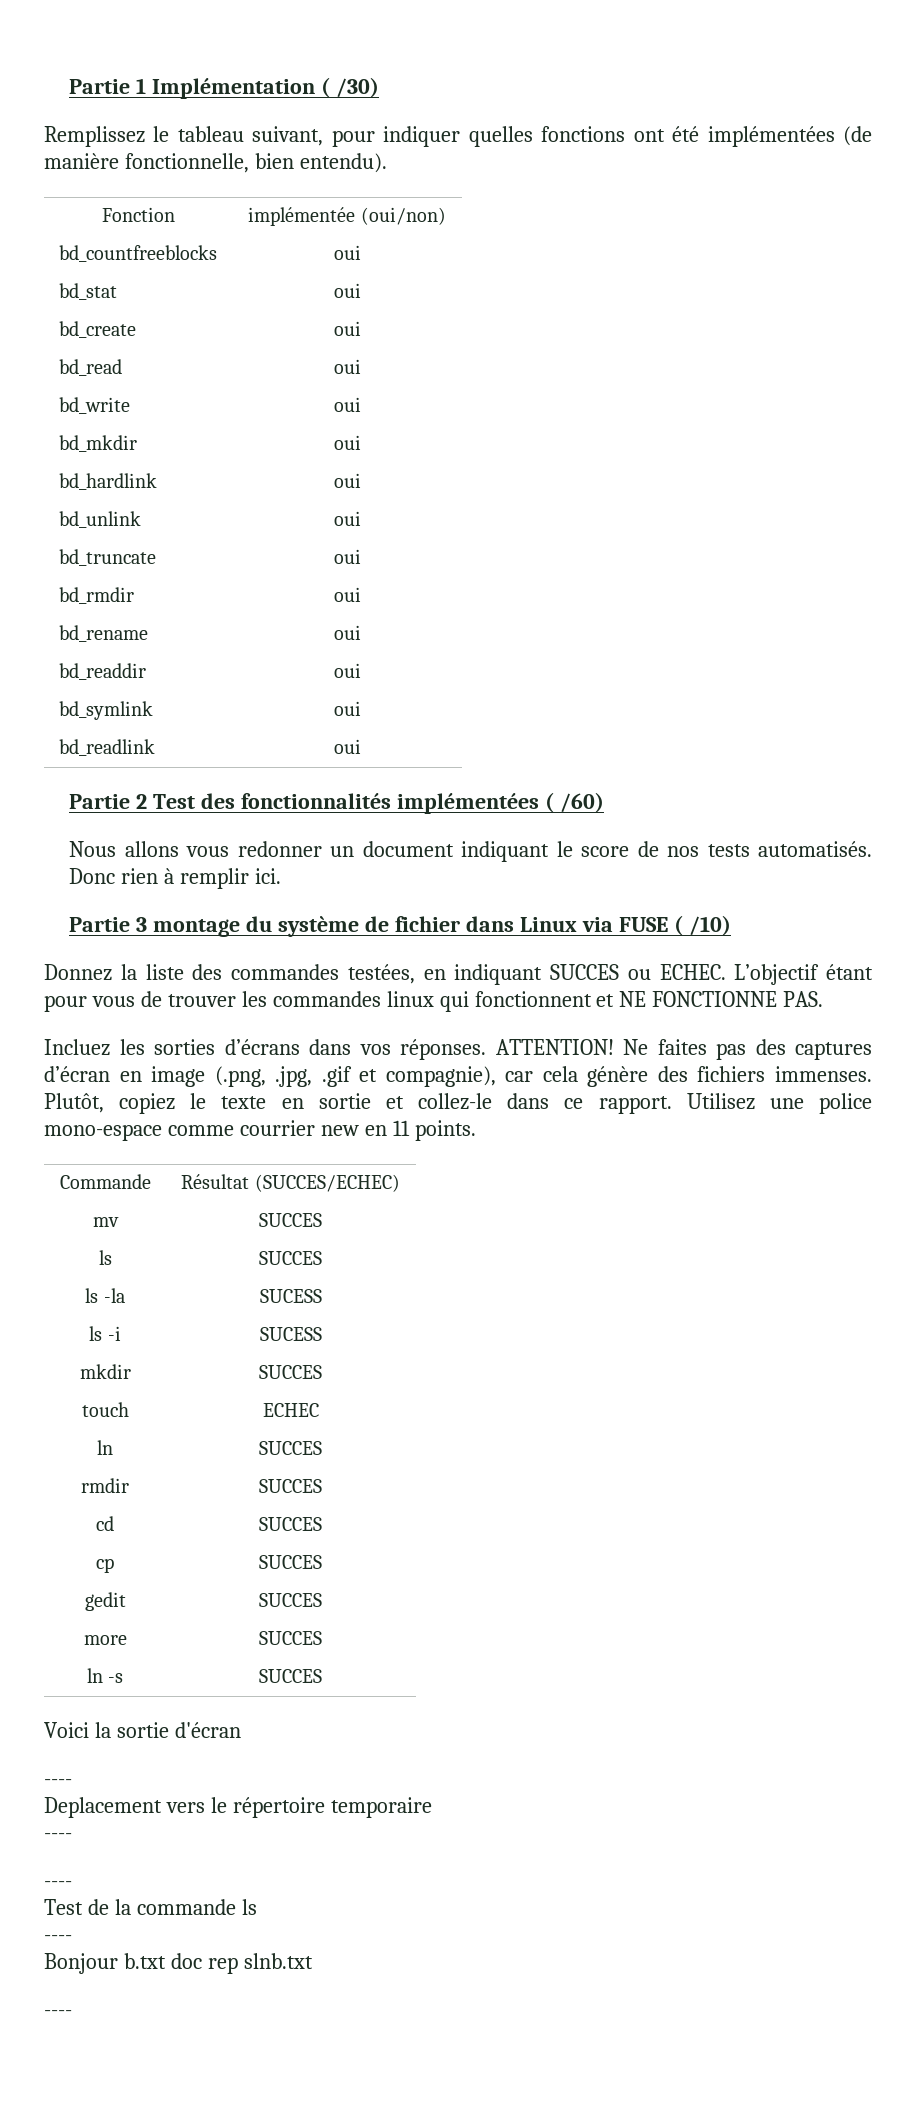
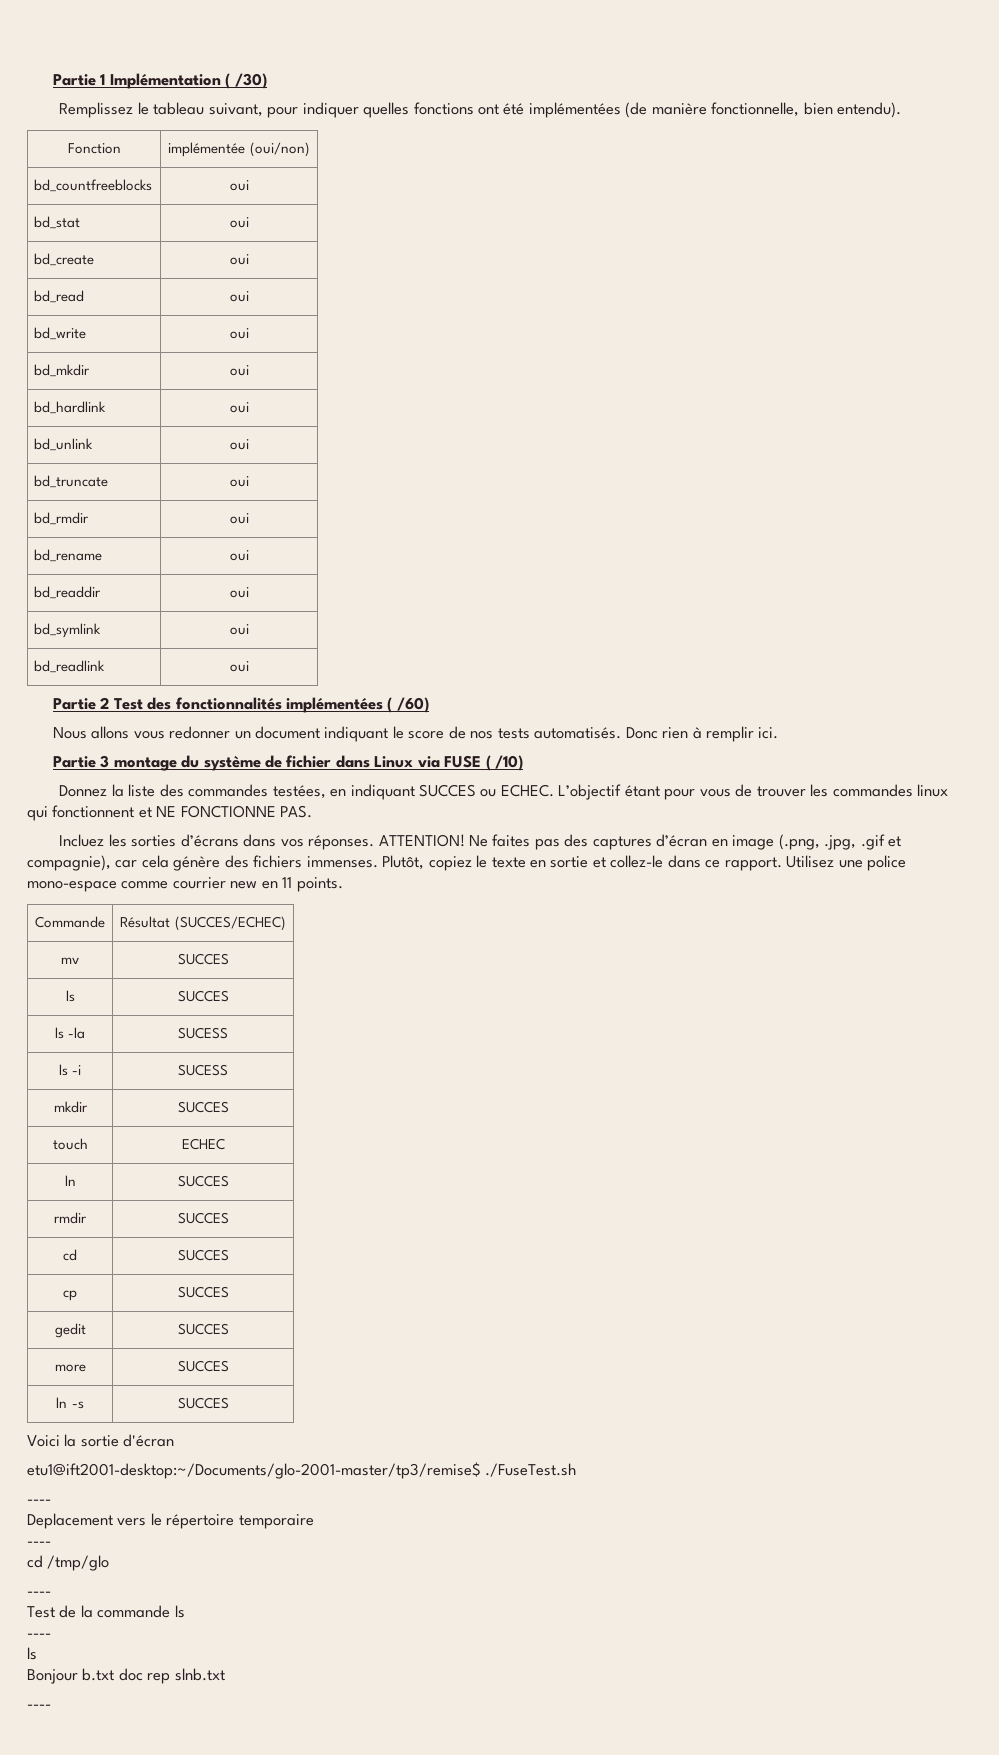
(241, 1730) none -> [27,1462,577,1479] // etu1@ift2001-desktop:~/Documents/glo-2001-master/tp3/remise$ ./FuseTest.sh
(72, 1836) none -> [27,1555,110,1571] // cd /tmp/glo
(72, 1938) none -> [27,1647,37,1660] // ls

